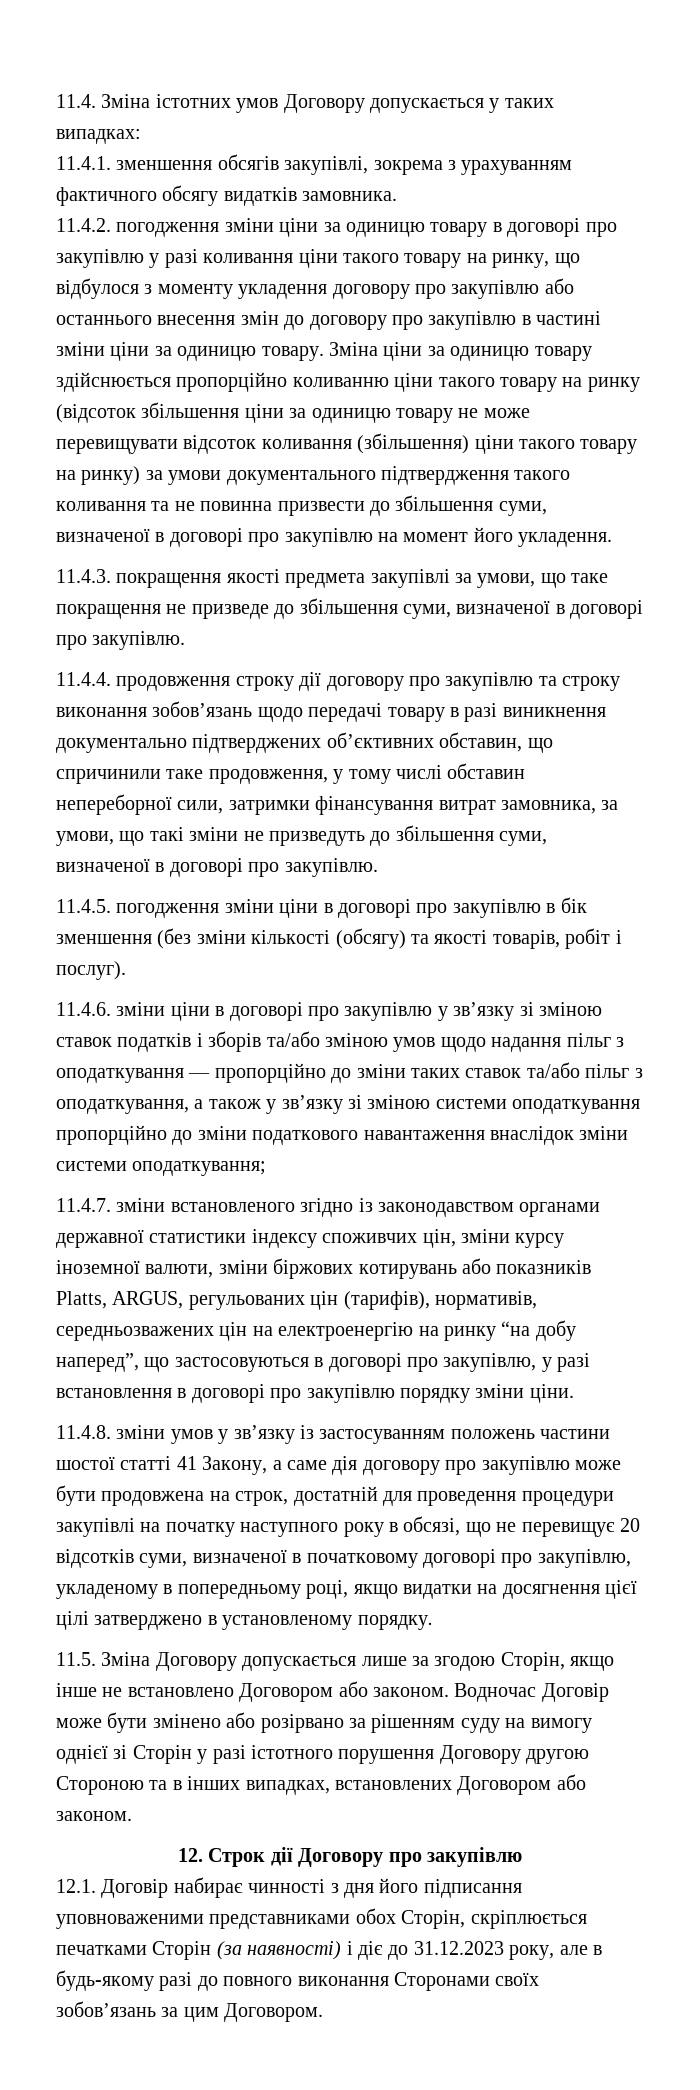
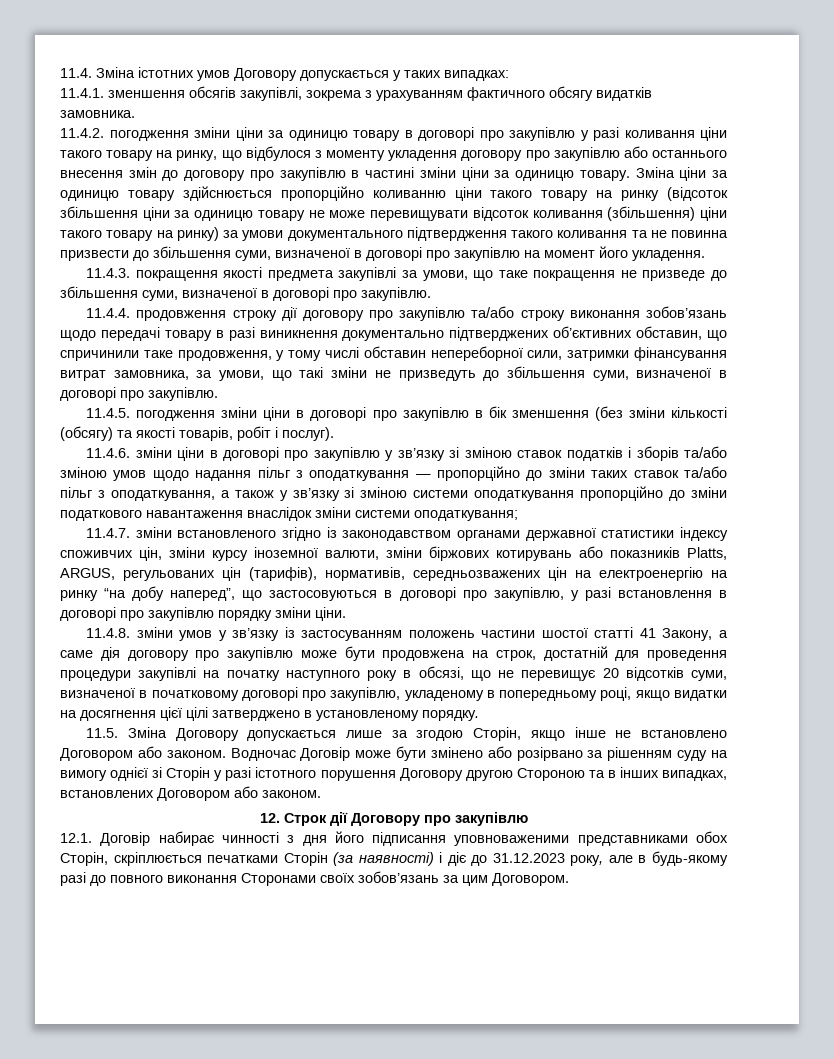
[538,676,557,686] та -> [471,306,515,318] та/або

